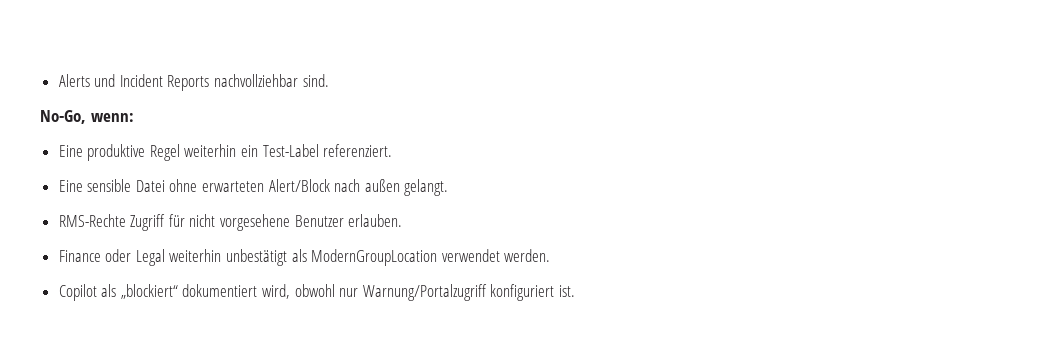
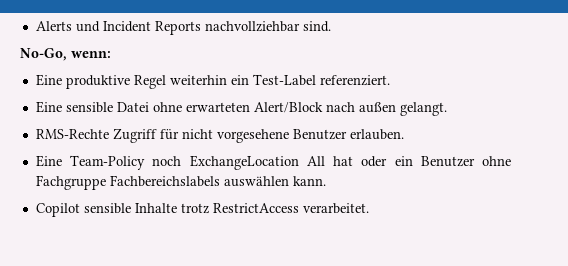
[58,249,551,266] [58,284,576,301] Finance oder Legal weiterhin unbestätigt als ModernGroupLocation verwendet werden. // Copilot als „blockiert“ dokumentiert wird, obwohl nur Warnung/Portalzugriff konfiguriert ist. -> [35,155,511,170] [35,175,326,190] [35,203,369,217] Eine Team-Policy noch ExchangeLocation All hat oder ein Benutzer ohne Fachgruppe Fachbereichslabels auswählen kann. // Copilot sensible Inhalte trotz RestrictAccess verarbeitet.

